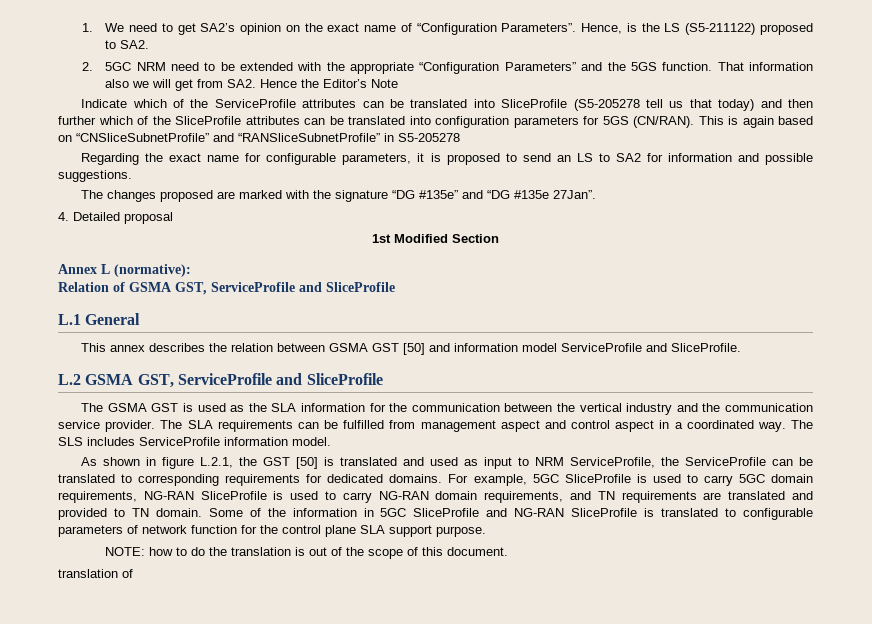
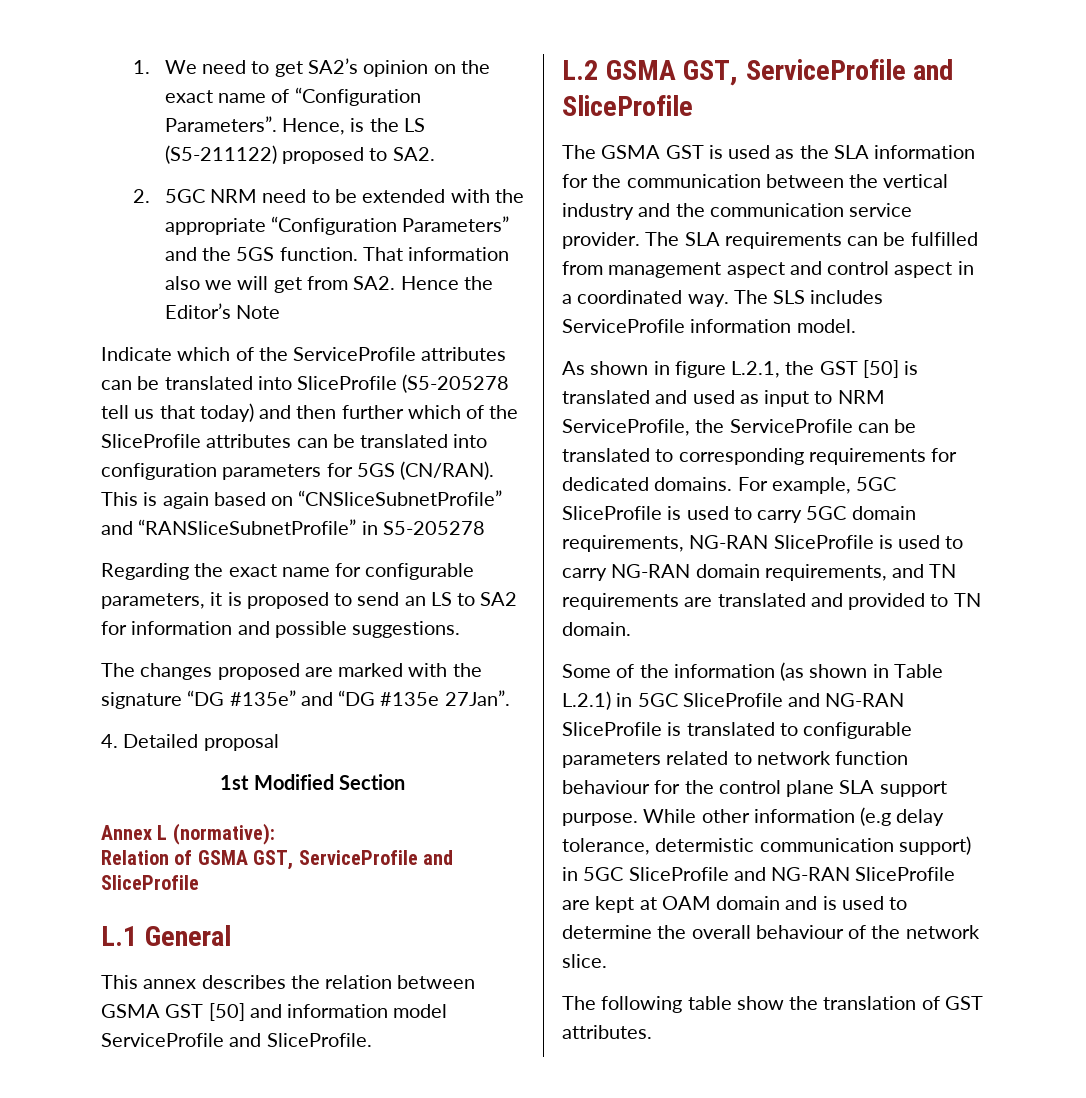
(202, 512) none -> (631, 629) //
(357, 512) none -> [780,662,943,681] [562,691,611,710] (as shown in Table L.2.1)
[127,525,138,534] of -> [666,751,752,765] related to
(237, 529) none -> [562,780,650,794] behaviour
[105,547,509,559] [58,569,133,578] // NOTE: how to do the translation is out of the scope of this document. // translation of -> [643,807,945,826] [562,836,971,855] [562,867,956,881] [562,896,908,913] [562,925,980,939] [562,954,607,968] [562,996,983,1013] [562,1025,652,1039] While other information (e.g delay tolerance, determistic communication support) in 5GC SliceProfile and NG-RAN SliceProfile are kept at OAM domain and is used to determine the overall behaviour of the network slice. // The following table show the translation of GST attributes.

